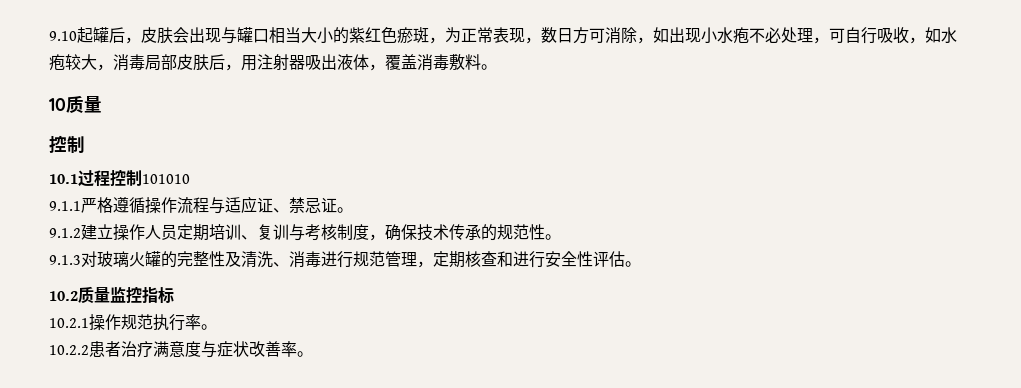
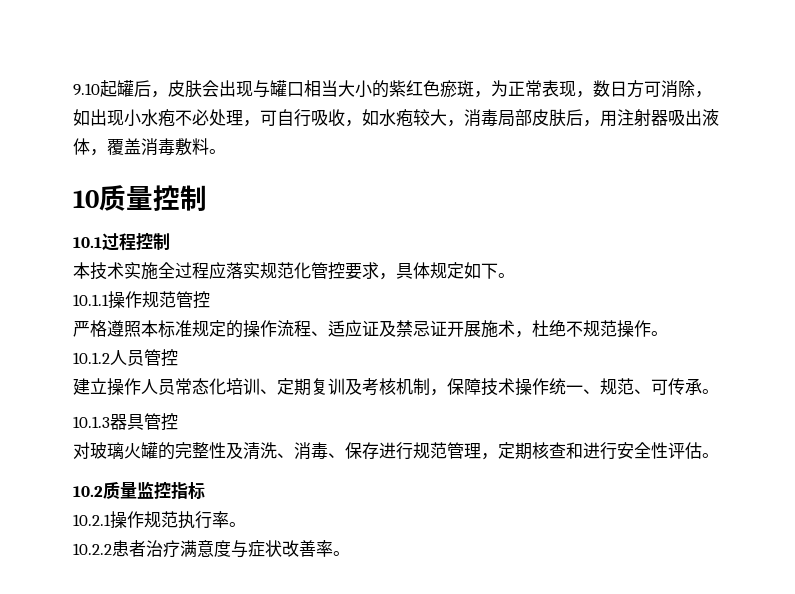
(102, 104) // -> (153, 198) none
[142,174,190,184] [49,196,353,214] [49,224,561,241] [49,255,81,265] 101010 // 9.1.1严格遵循操作流程与适应证、禁忌证。 // 9.1.2建立操作人员定期培训、复训与考核制度，确保技术传承的规范性。 // 9.1.3 -> [73,262,515,280] [73,291,210,309] [73,320,668,338] [73,349,178,367] [73,378,719,396] [73,413,178,431] // 本技术实施全过程应落实规范化管控要求，具体规定如下。 // 10.1.1操作规范管控 // 严格遵照本标准规定的操作流程、适应证及禁忌证开展施术，杜绝不规范操作。 // 10.1.2人员管控 // 建立操作人员常态化培训、定期复训及考核机制，保障技术操作统一、规范、可传承。 // 10.1.3器具管控 //
(321, 259) none -> [328,442,379,459] 、保存

